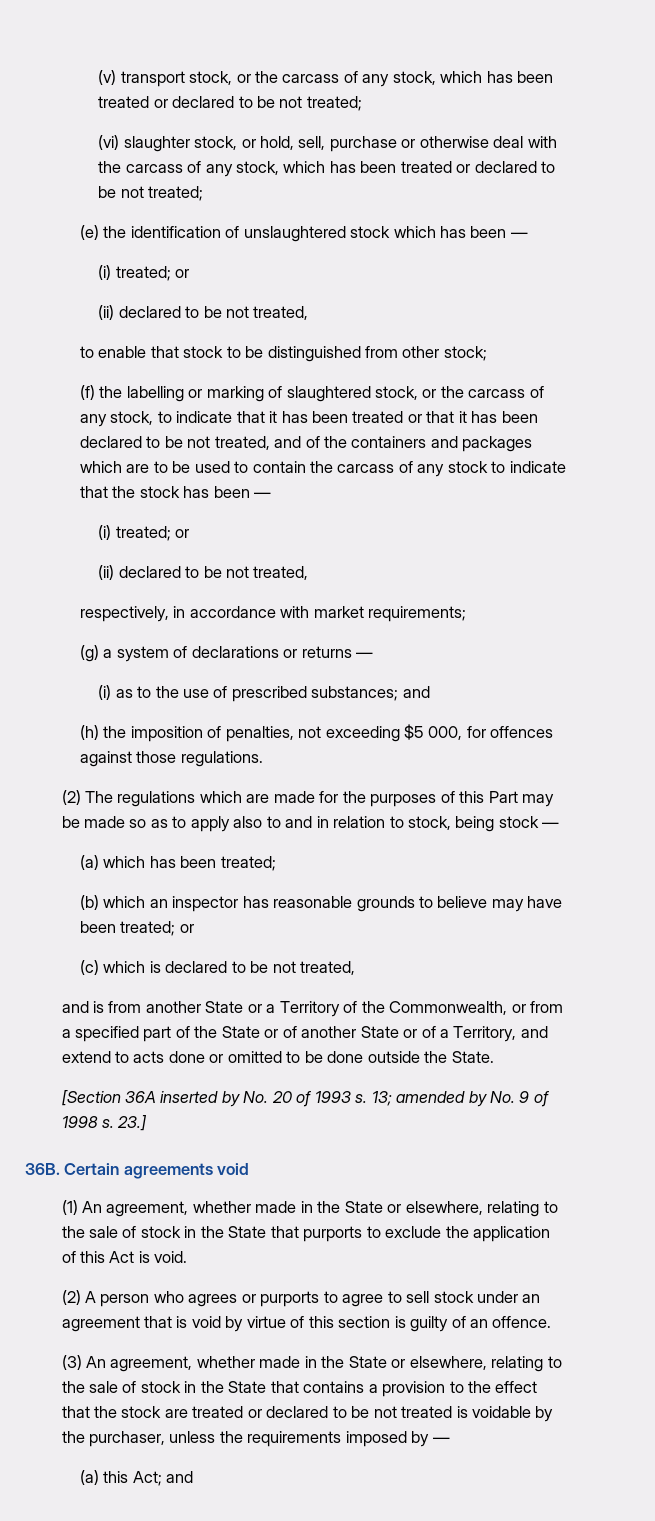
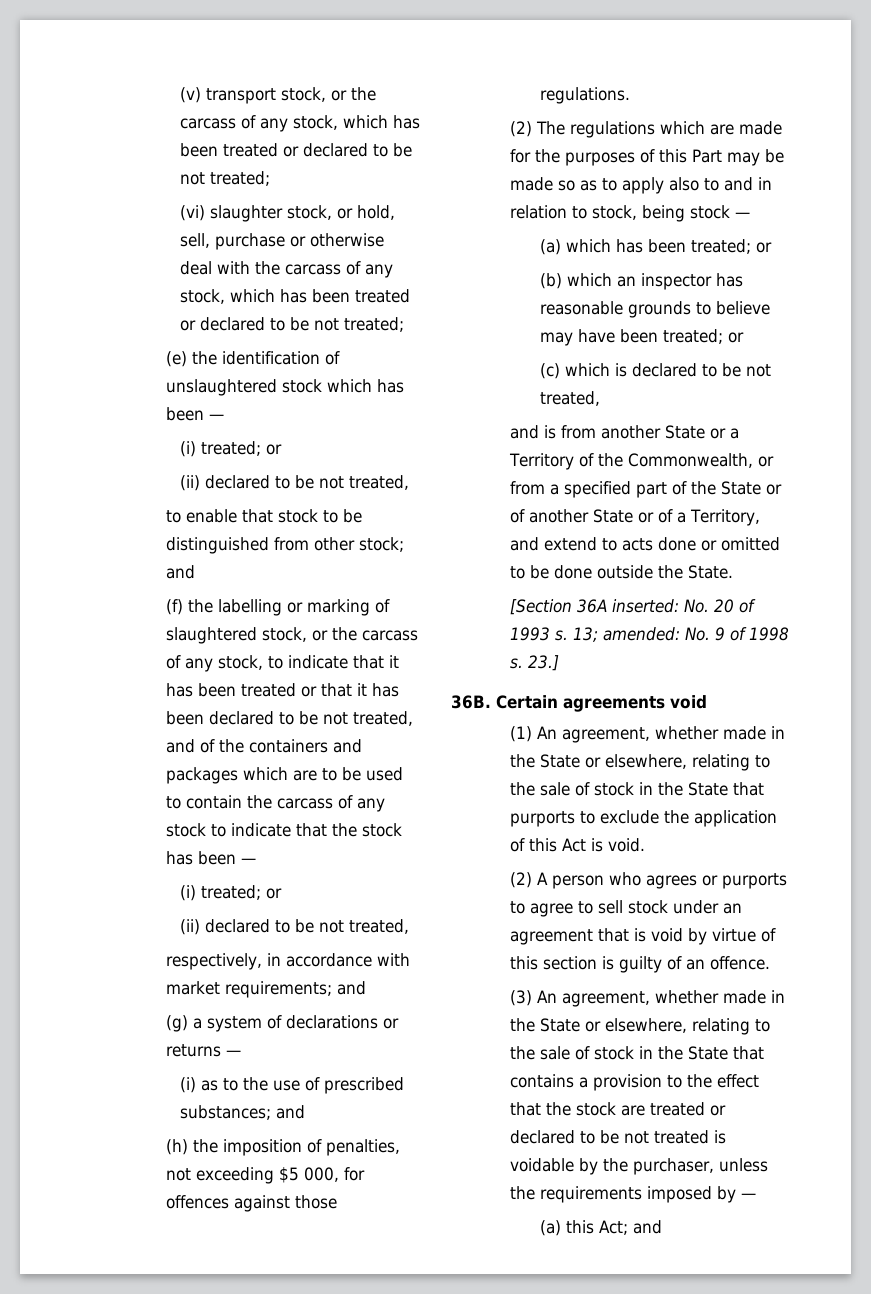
(487, 353) none -> [165,565,195,579] and
(467, 614) none -> [336,981,366,995] and
(276, 863) none -> [755,242,772,253] or
[160,1091,240,1107] inserted by -> [612,599,680,613] inserted:
[396,1091,487,1107] amended by -> [603,627,681,641] amended:

